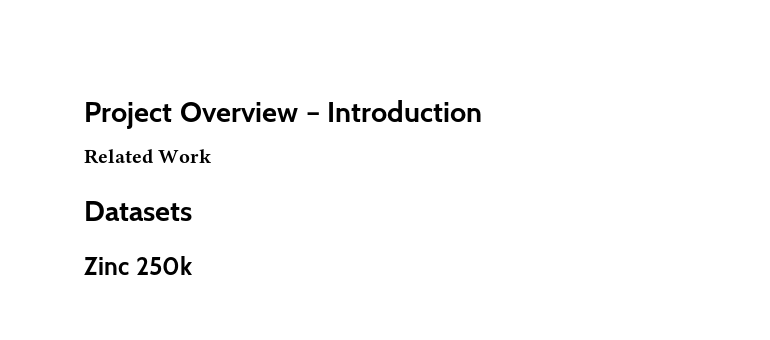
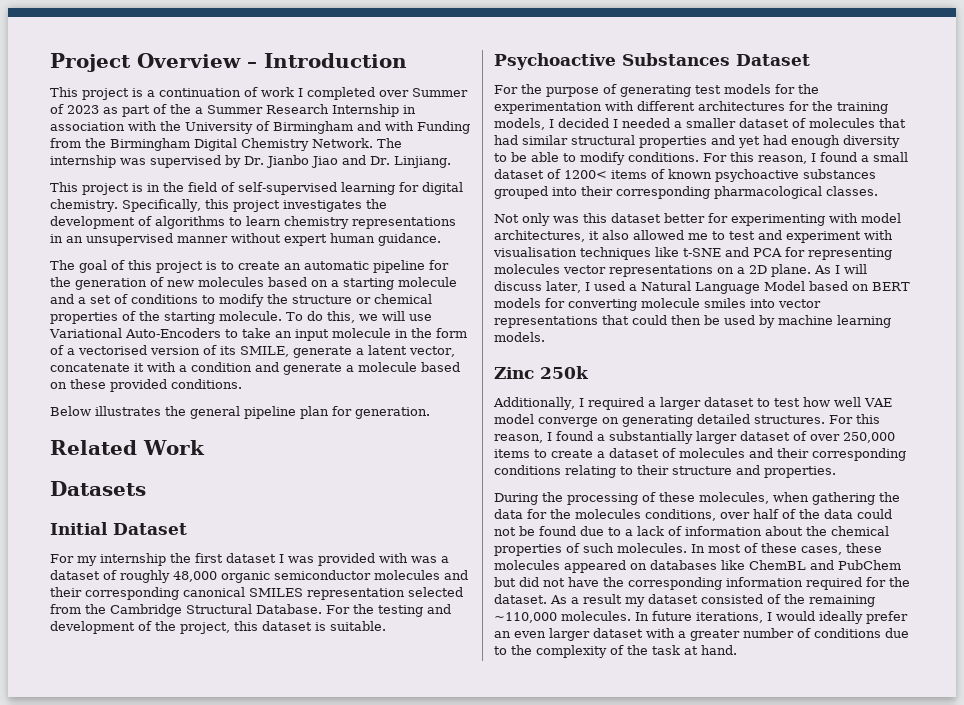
[84,149,213,164] [84,201,192,221] [84,256,192,275] Related Work // Datasets // Zinc 250k -> [50,87,468,100] [50,104,416,117] [50,121,470,134] [50,138,402,151] [50,155,451,168] [50,182,463,195] [50,199,387,212] [50,216,456,229] [50,233,441,246] [50,260,449,273] [50,277,457,290] [50,294,432,307] [50,311,432,324] [49,328,467,341] [50,345,455,358] [50,362,460,375] [50,379,242,392] [50,406,430,419] [50,440,205,455] [50,481,146,496] [50,522,187,535] [50,553,449,566] [50,570,468,583] [50,587,463,600] [50,604,451,617] [50,621,386,634] [494,53,810,70] [494,84,819,97] [494,101,888,114] [494,118,906,130] [494,135,900,148] [494,152,908,165] [494,169,876,182] [494,186,878,199] [494,213,901,226] [494,230,893,243] [493,247,892,260] [494,264,867,277] [494,281,910,294] [494,298,821,311] [494,315,891,328] [494,332,545,342] [494,366,589,379] [493,397,892,410] [494,414,880,427] [494,431,895,444] [494,448,906,461] [494,465,836,478] [494,492,900,505] [494,509,892,521] [494,526,889,536] [494,543,882,556] [494,560,901,573] [494,577,910,590] [494,594,875,607] [494,611,908,624] [494,628,909,641] [494,645,737,658] This project is a continuation of work I completed over Summer of 2023 as part of the a Summer Research Internship in association with the University of Birmingham and with Funding from the Birmingham Digital Chemistry Network. The internship was supervised by Dr. Jianbo Jiao and Dr. Linjiang. // This project is in the field of self-supervised learning for digital chemistry. Specifically, this project investigates the development of algorithms to learn chemistry representations in an unsupervised manner without expert human guidance. // The goal of this project is to create an automatic pipeline for the generation of new molecules based on a starting molecule and a set of conditions to modify the structure or chemical properties of the starting molecule. To do this, we will use Variational Auto-Encoders to take an input molecule in the form of a vectorised version of its SMILE, generate a latent vector, concatenate it with a condition and generate a molecule based on these provided conditions. // Below illustrates the general pipeline plan for generation. // Related Work // Datasets // Initial Dataset // For my internship the first dataset I was provided with was a dataset of roughly 48,000 organic semiconductor molecules and their corresponding canonical SMILES representation selected from the Cambridge Structural Database. For the testing and development of the project, this dataset is suitable. // Psychoactive Substances Dataset // For the purpose of generating test models for the experimentation with different architectures for the training models, I decided I needed a smaller dataset of molecules that had similar structural properties and yet had enough diversity to be able to modify conditions. For this reason, I found a small dataset of 1200< items of known psychoactive substances grouped into their corresponding pharmacological classes. // Not only was this dataset better for experimenting with model architectures, it also allowed me to test and experiment with visualisation techniques like t-SNE and PCA for representing molecules vector representations on a 2D plane. As I will discuss later, I used a Natural Language Model based on BERT models for converting molecule smiles into vector representations that could then be used by machine learning models. // Zinc 250k // Additionally, I required a larger dataset to test how well VAE model converge on generating detailed structures. For this reason, I found a substantially larger dataset of over 250,000 items to create a dataset of molecules and their corresponding conditions relating to their structure and properties. // During the processing of these molecules, when gathering the data for the molecules conditions, over half of the data could not be found due to a lack of information about the chemical properties of such molecules. In most of these cases, these molecules appeared on databases like ChemBL and PubChem but did not have the corresponding information required for the dataset. As a result my dataset consisted of the remaining ~110,000 molecules. In future iterations, I would ideally prefer an even larger dataset with a greater number of conditions due to the complexity of the task at hand.

